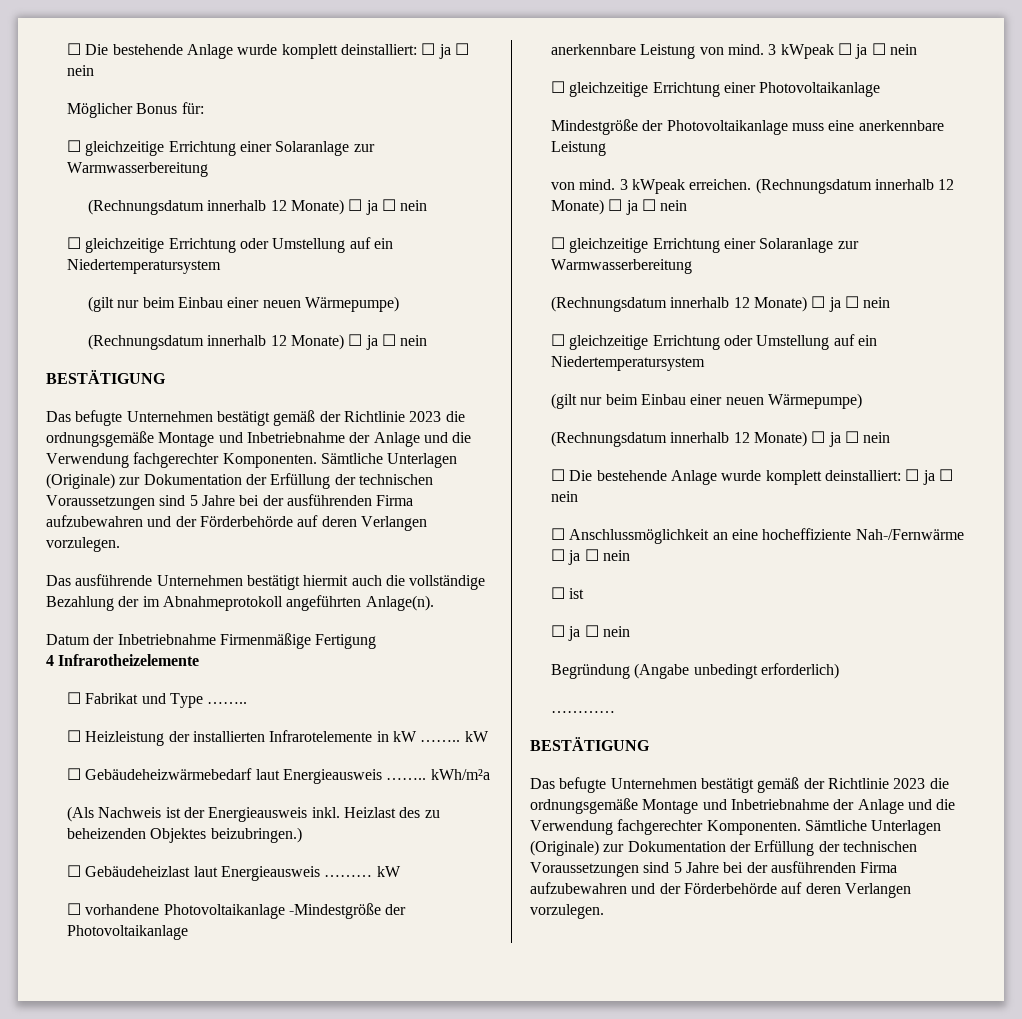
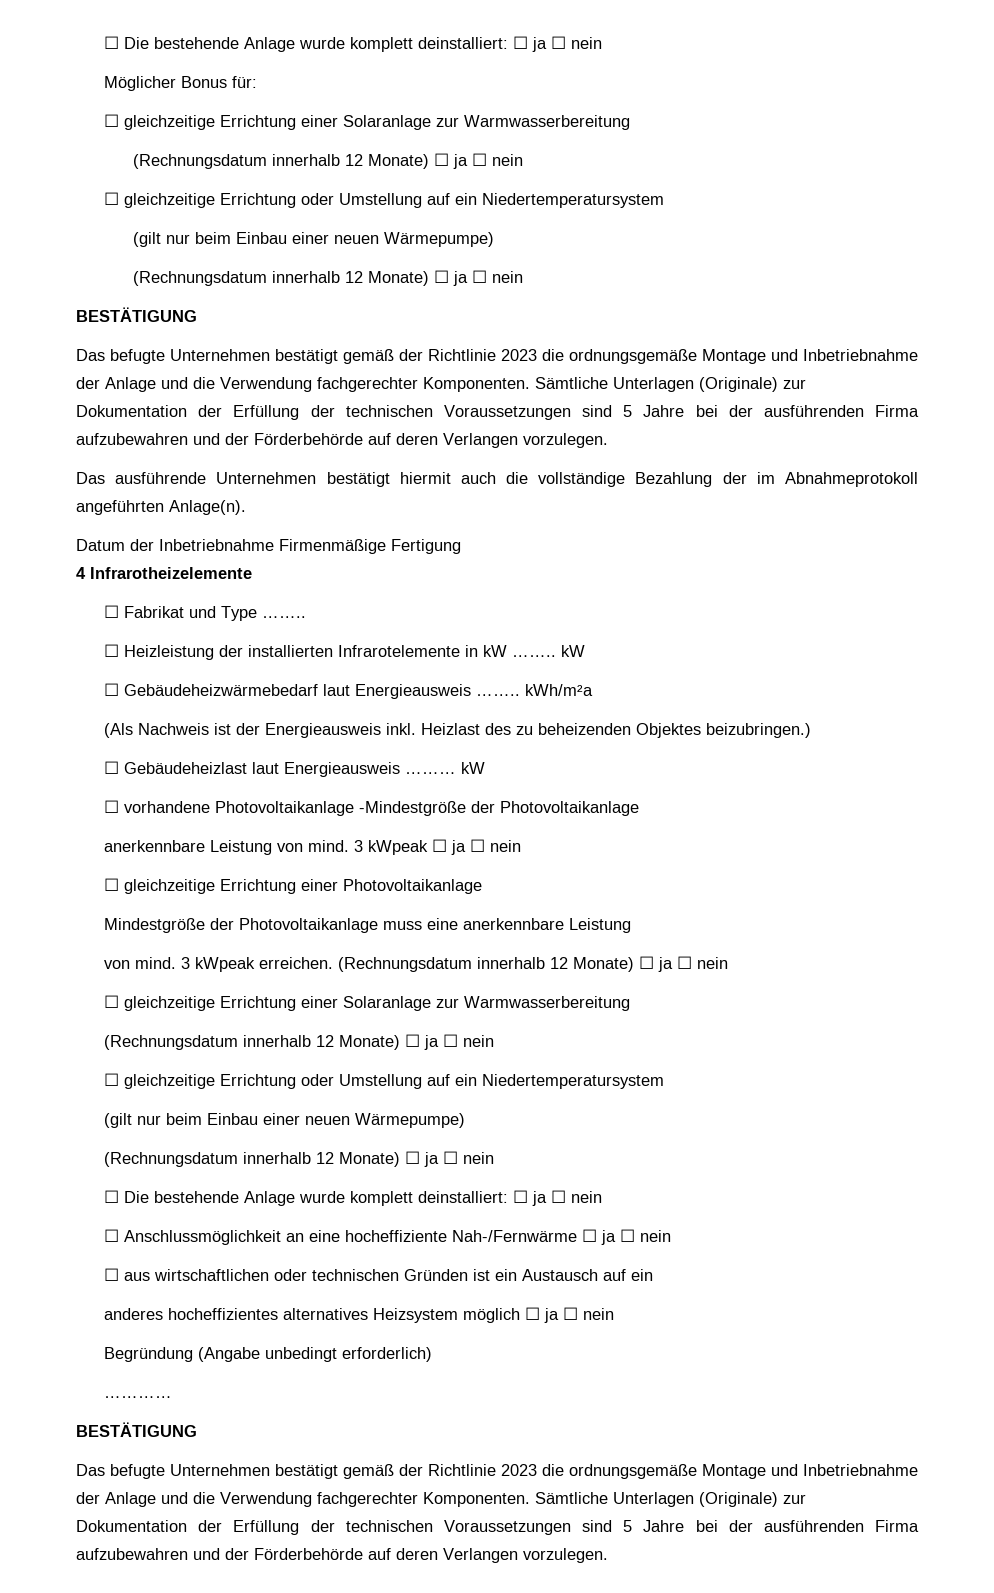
[569,588,585,599] ist // -> [124,1269,654,1281] [104,1308,521,1323] aus wirtschaftlichen oder technischen Gründen ist ein Austausch auf ein // anderes hocheffizientes alternatives Heizsystem möglich

